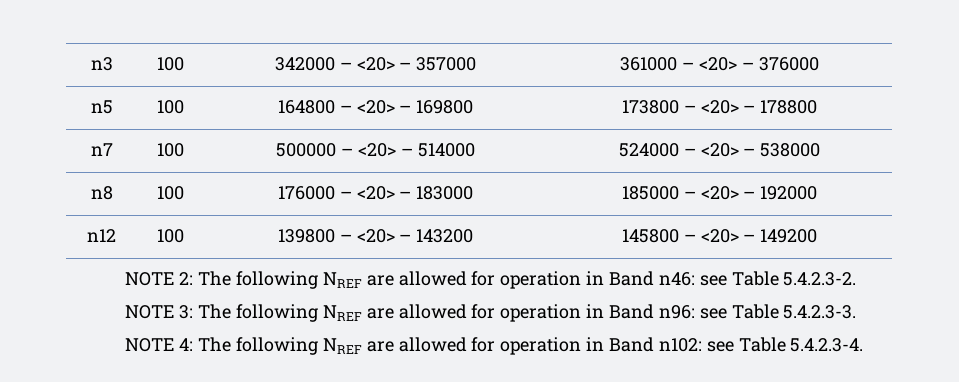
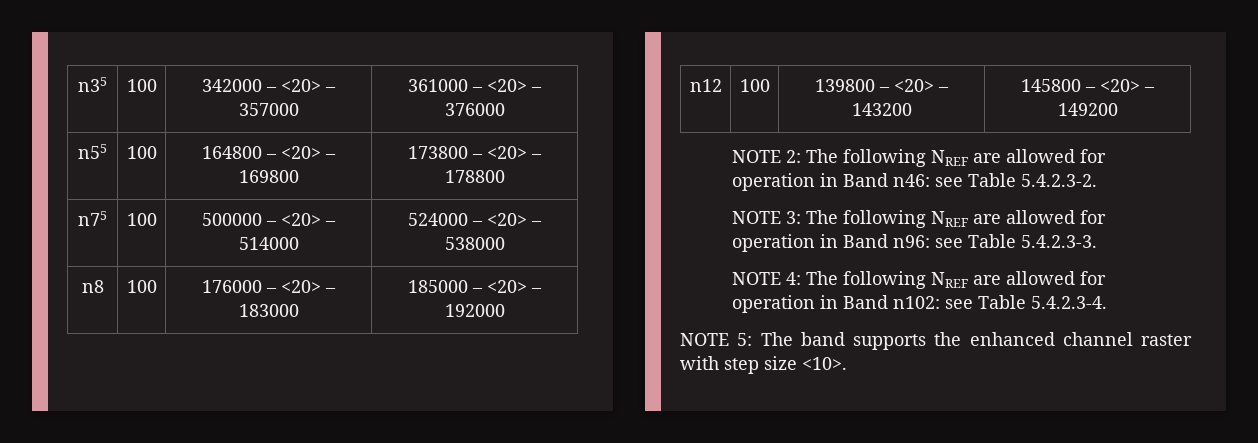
[90,57,113,71] n3 -> [78,77,107,92] n35
[90,100,113,114] n5 -> [78,144,107,159] n55
[90,143,113,156] n7 -> [78,211,107,226] n75
(864, 345) none -> [680,332,1192,350] [680,356,847,374] // NOTE 5: The band supports the enhanced channel raster with step size <10>.

